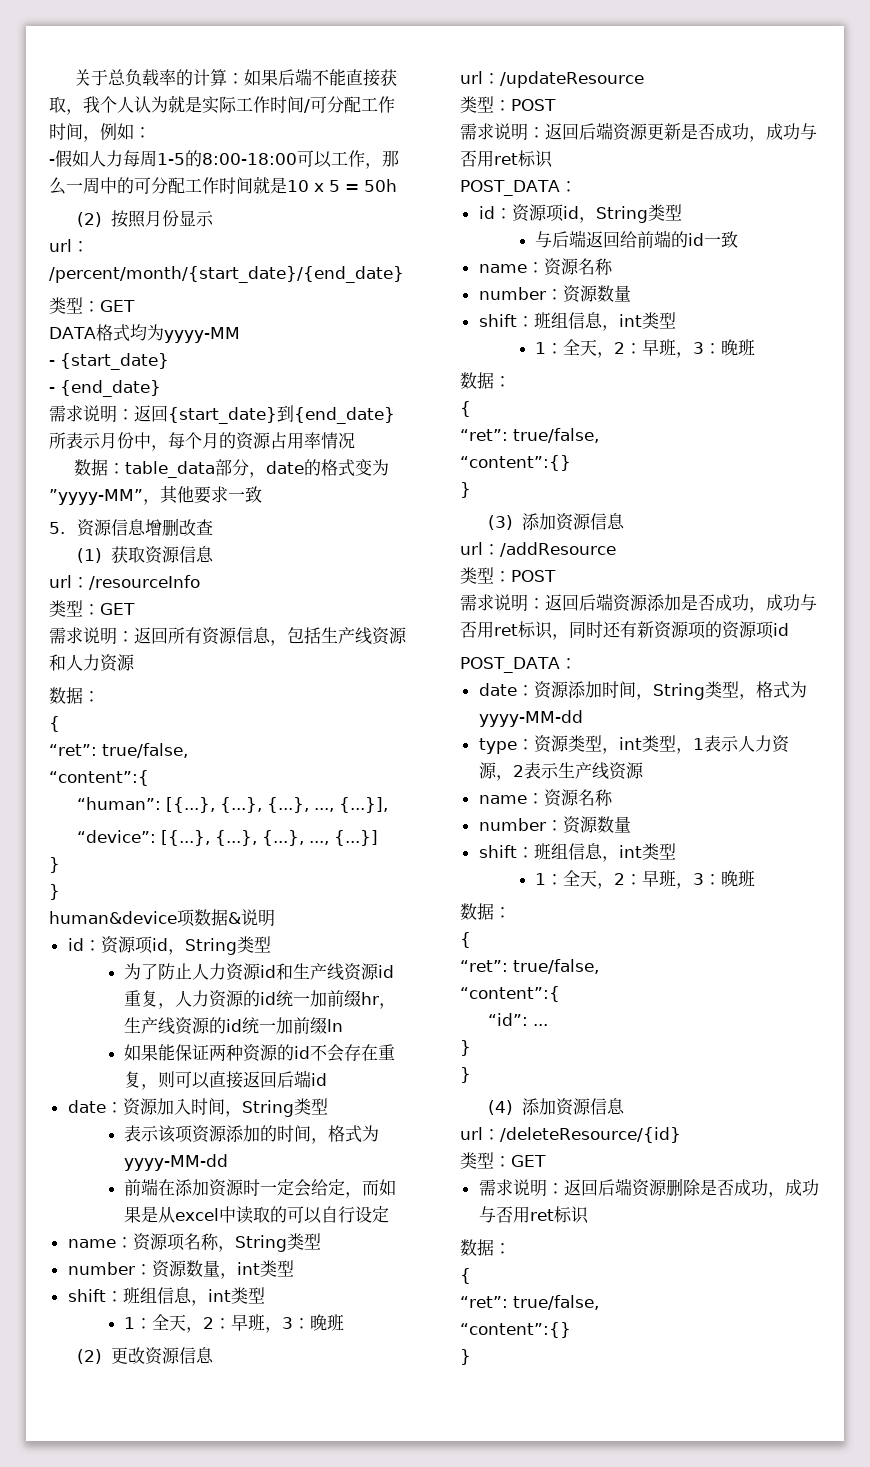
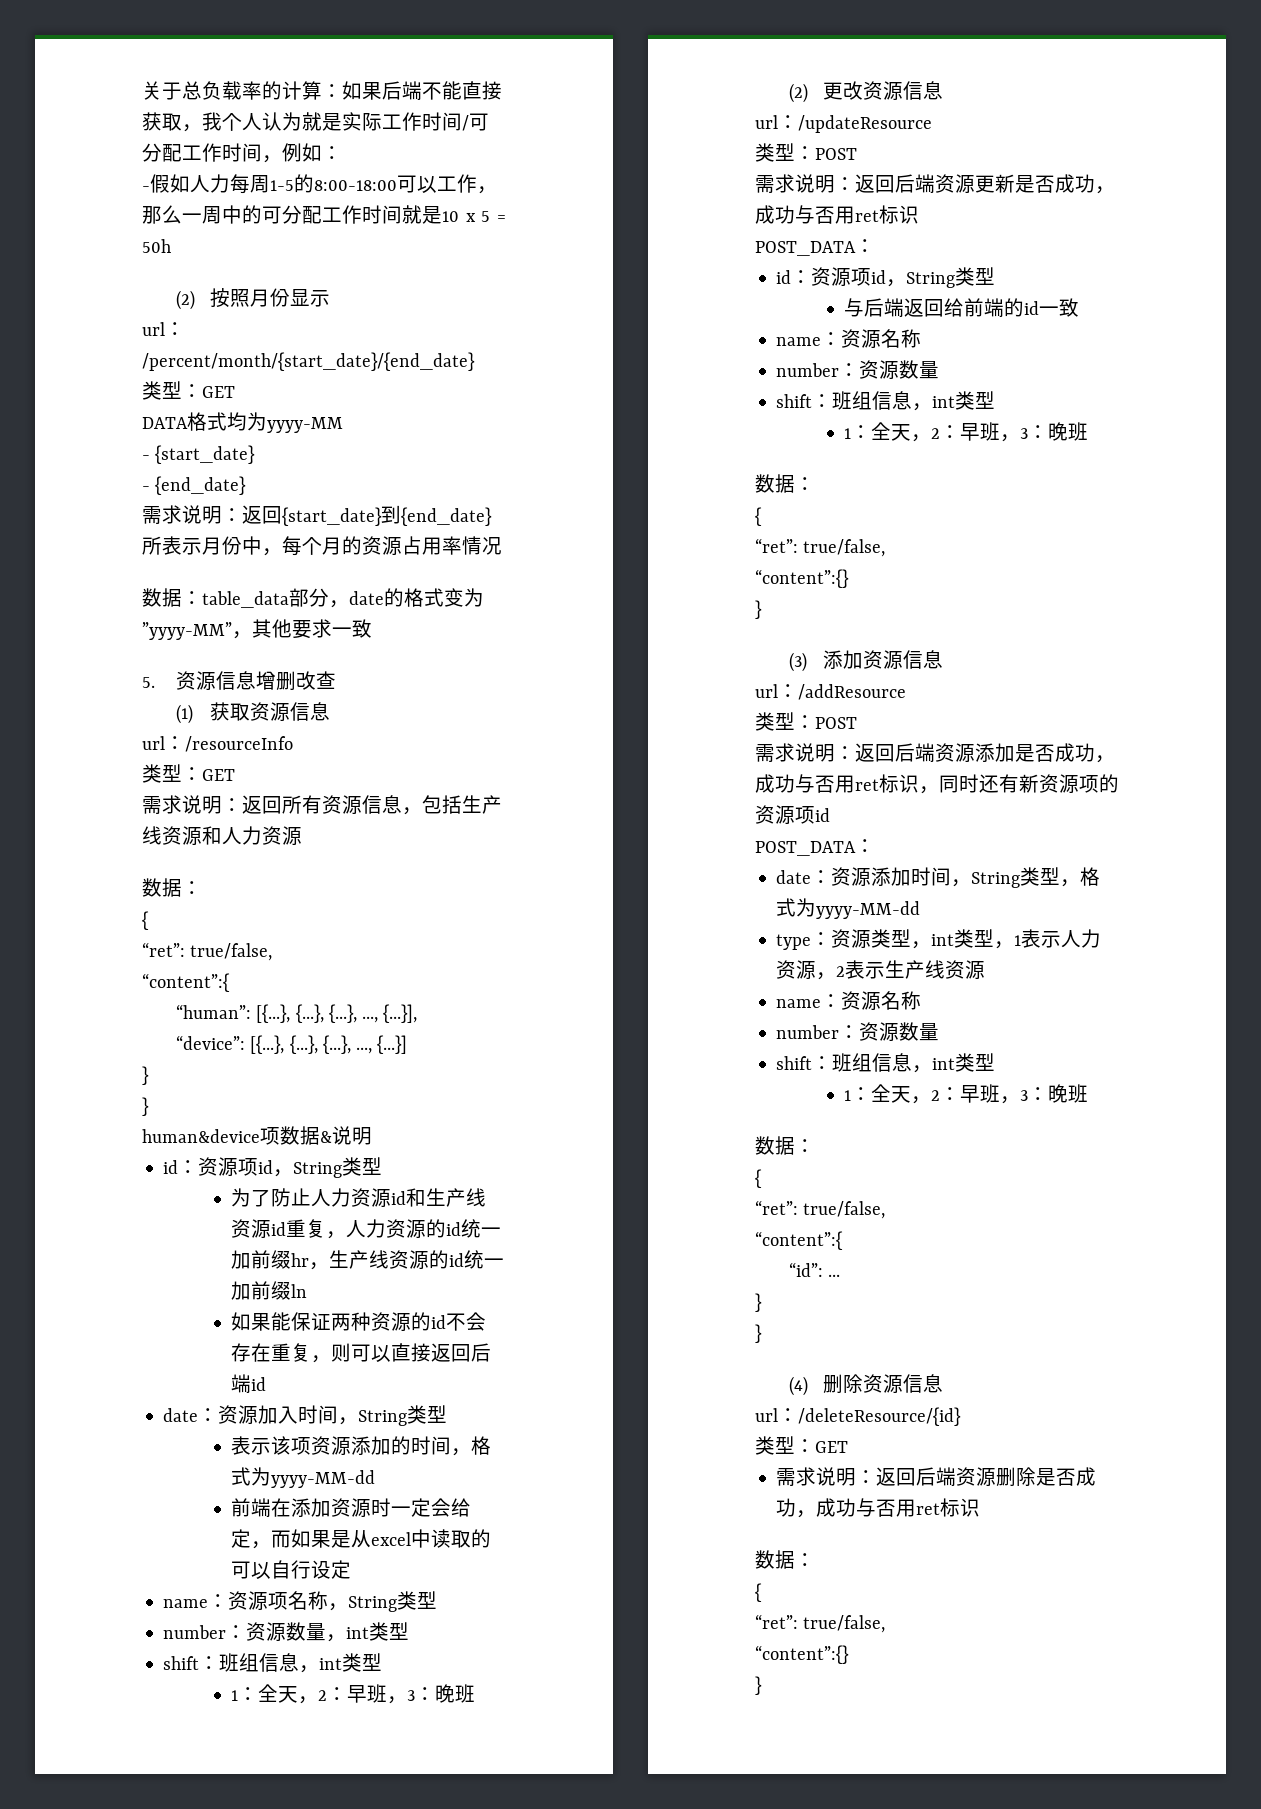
[521,1098,556,1115] 添加 -> [822,1374,863,1394] 删除

